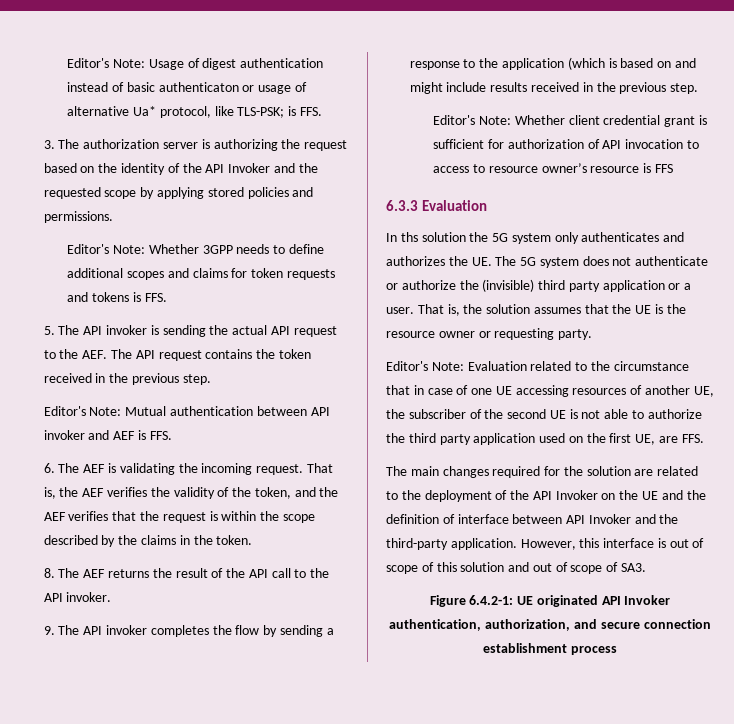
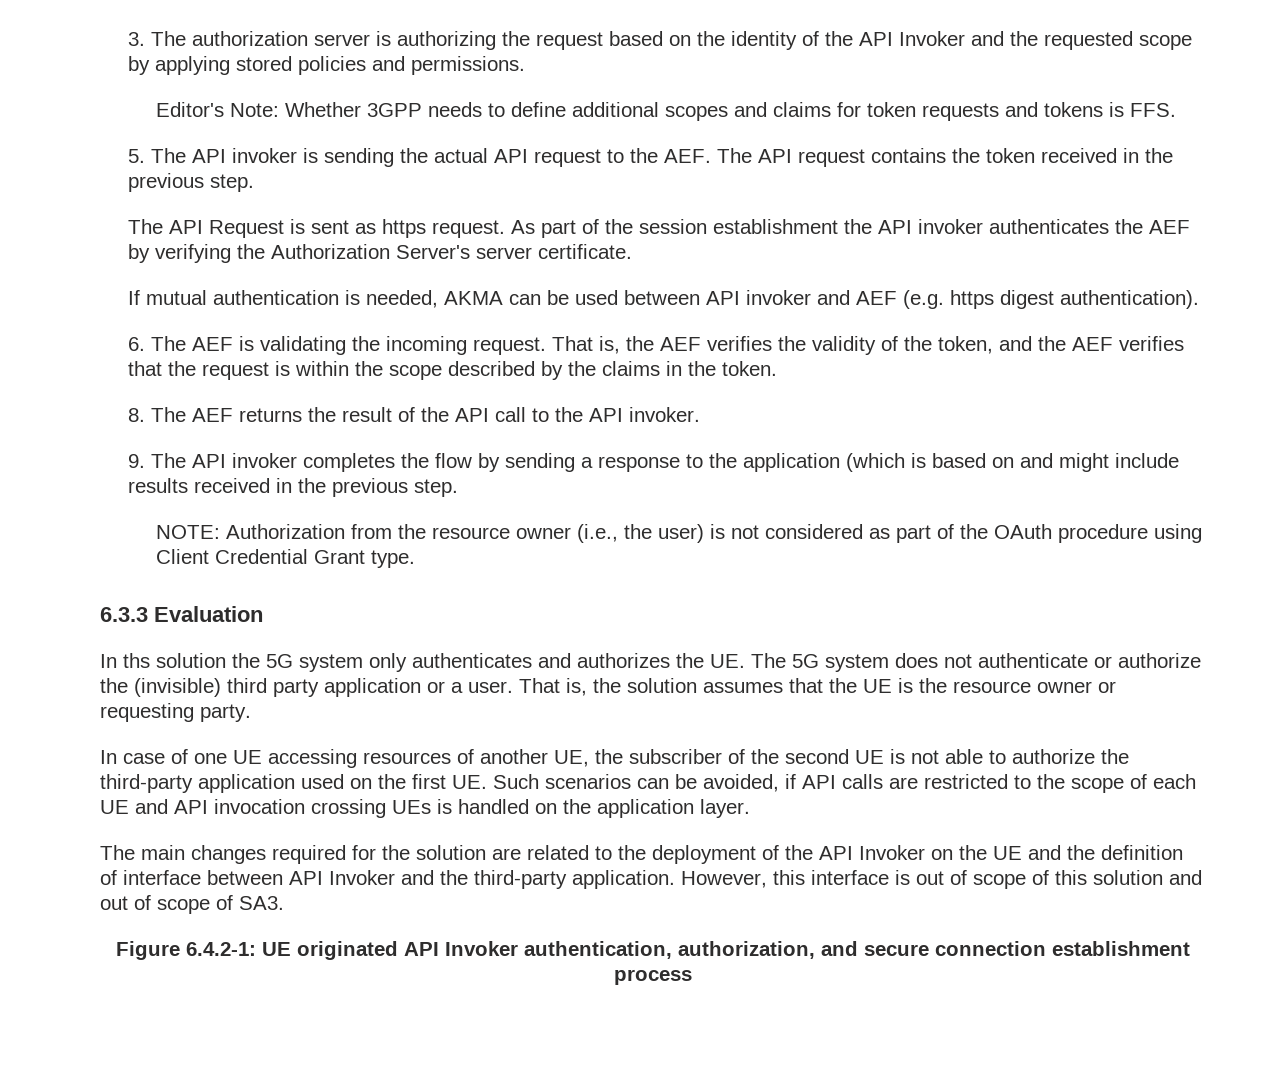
[67,58,324,70] [67,82,307,94] [67,106,322,118] Editor's Note: Usage of digest authentication instead of basic authenticaton or usage of alternative Ua* protocol, like TLS-PSK; is FFS. // -> (127, 39) none
[43,406,253,416] Editor's Note: Mutual authentication -> [127,219,1190,238] [127,244,632,263] [127,290,618,308] The API Request is sent as https request. As part of the session establishment the API invoker authenticates the AEF by verifying the Authorization Server's server certificate. // If mutual authentication is needed, AKMA can be used
[137,430,172,440] is FFS. -> [902,290,1199,309] (e.g. https digest authentication).
[433,115,707,127] [433,139,699,149] [433,163,673,173] Editor's Note: Whether client credential grant is sufficient for authorization of API invocation to access to resource owner’s resource is FFS -> [155,524,1202,543] [155,549,415,568] NOTE: Authorization from the resource owner (i.e., the user) is not considered as part of the OAuth procedure using Client Credential Grant type.
[386,361,689,371] [386,385,424,395] Editor's Note: Evaluation related to the circumstance that in -> [100,750,117,764] In
[408,433,471,445] third party -> [100,774,193,793] third-party
[635,434,704,445] UE, are FFS. -> [452,774,1196,793] [100,799,750,818] UE. Such scenarios can be avoided, if API calls are restricted to the scope of each UE and API invocation crossing UEs is handled on the application layer.

